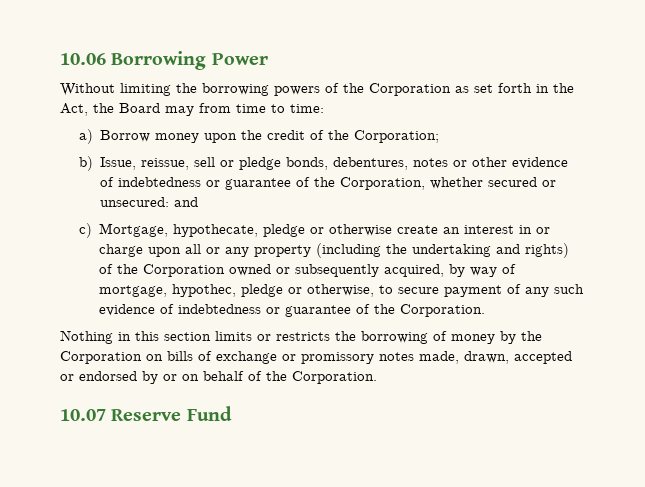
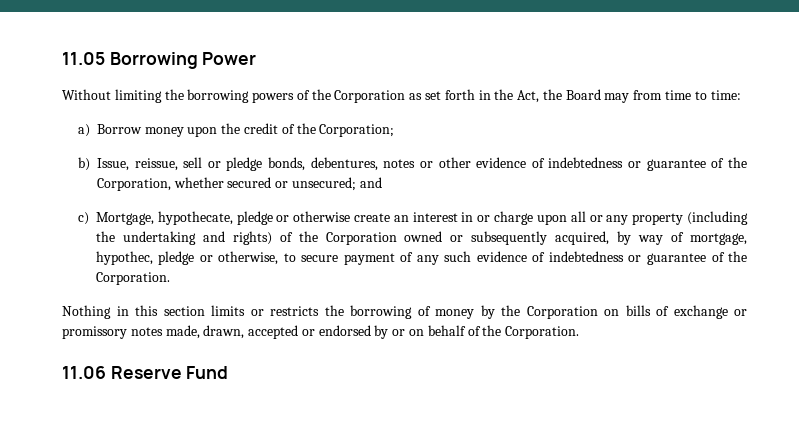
[60,53,106,65] 10.06 -> [62,52,105,65] 11.05
[100,197,170,207] unsecured: -> [292,177,357,191] unsecured;
[60,409,106,421] 10.07 -> [62,366,106,379] 11.06

